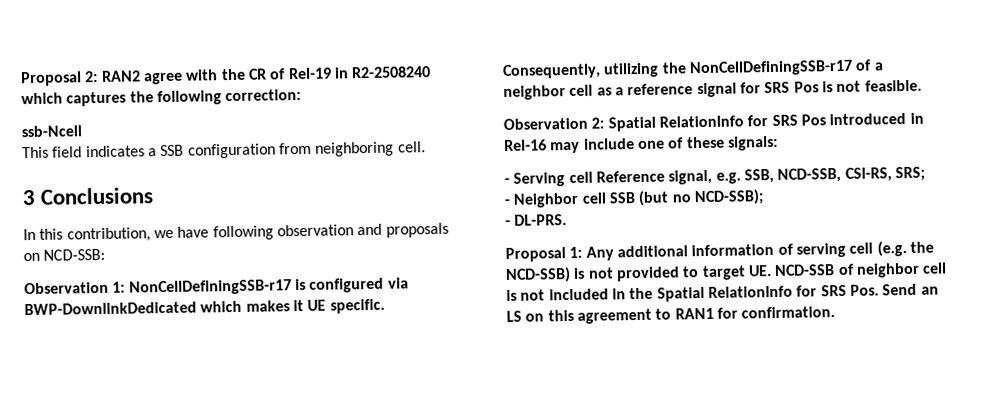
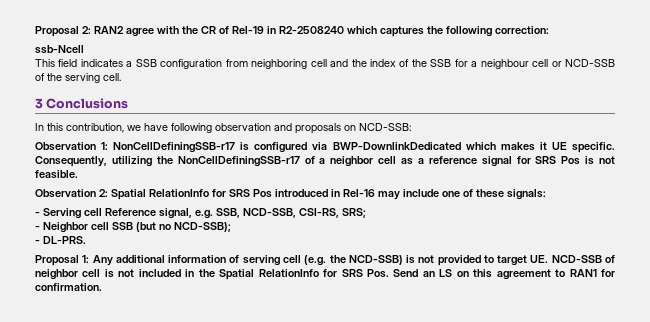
(395, 149) none -> [310,59,615,69] [35,73,100,83] cell and the index of the SSB for a neighbour cell or NCD-SSB of the serving

